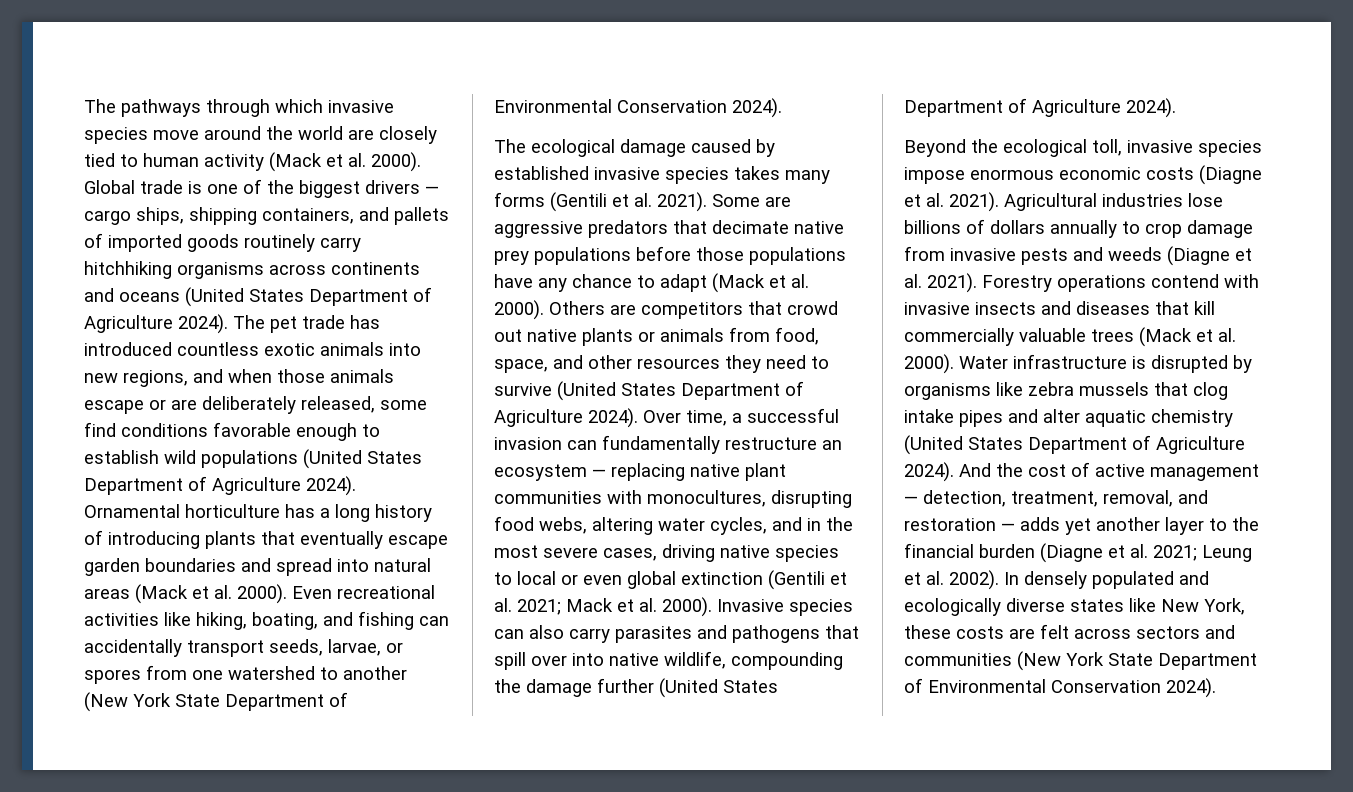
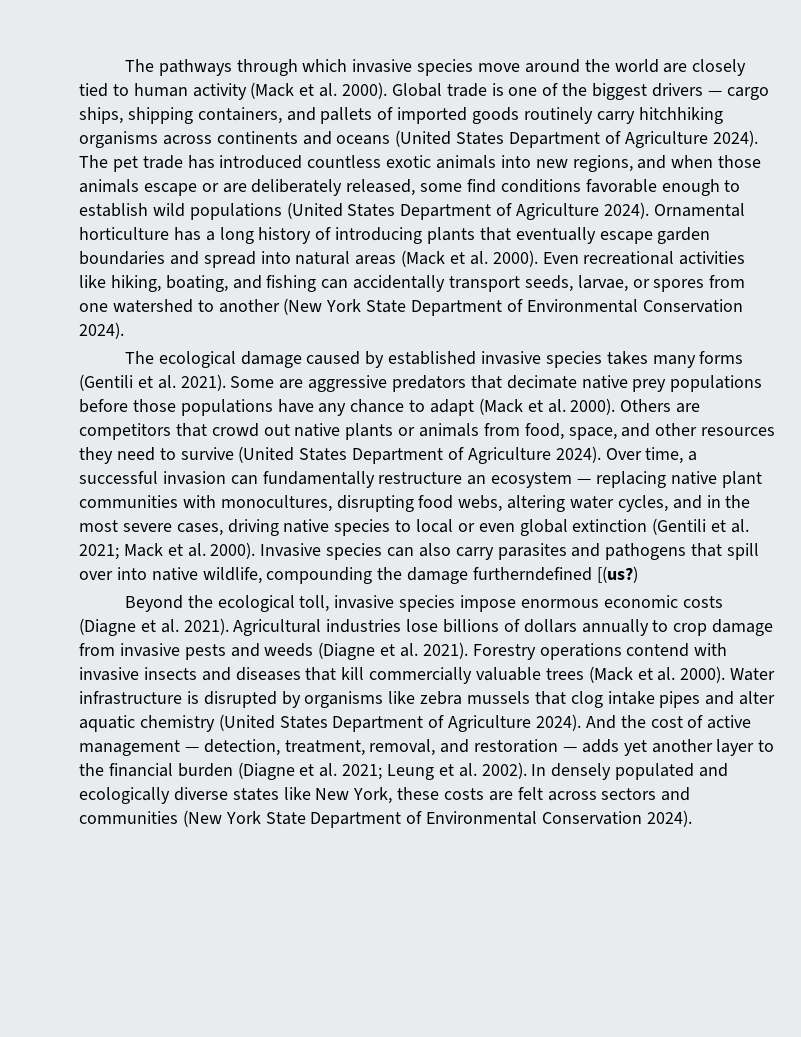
[597,678,778,698] [904,98,1176,118] further (United States Department of Agriculture 2024). -> [473,566,638,583] furtherndefined [(us?)

